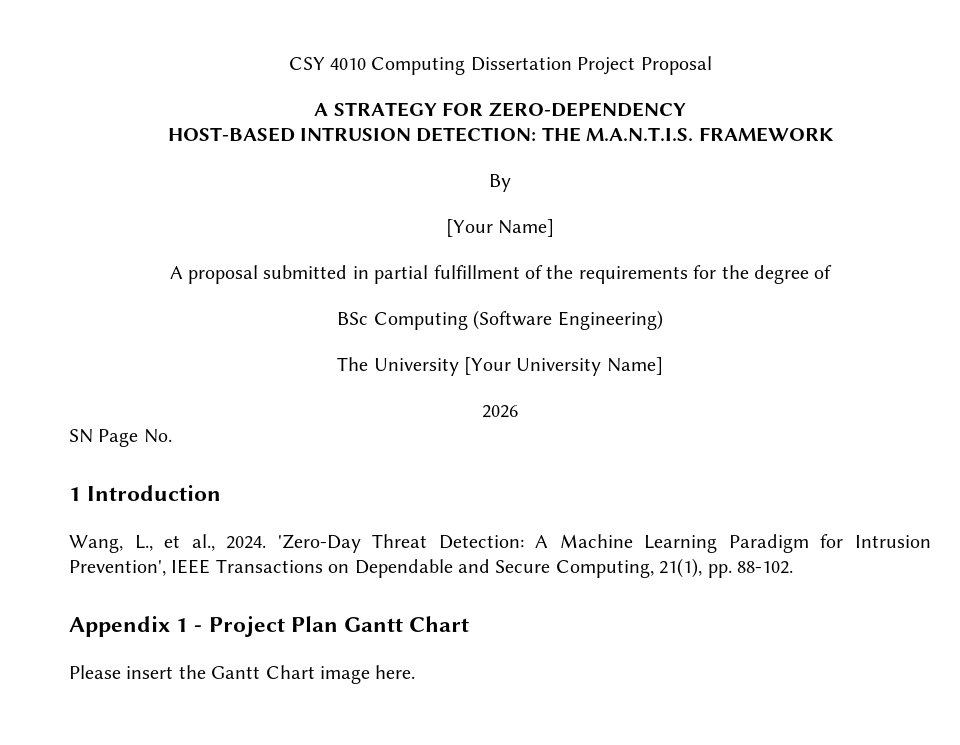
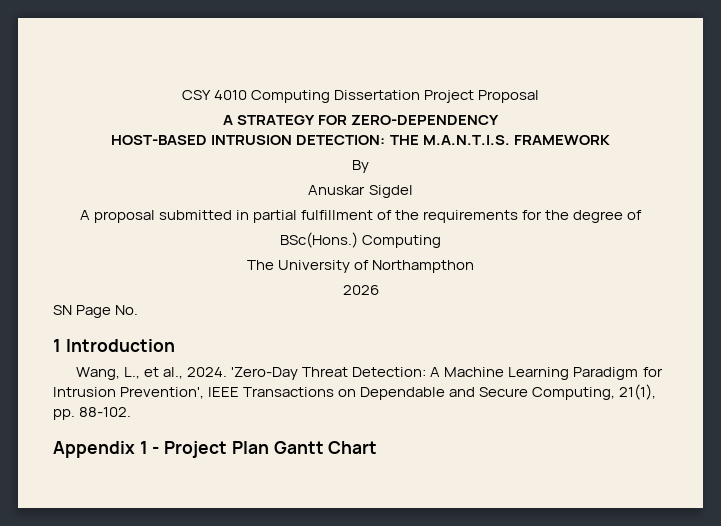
[445,219,555,237] [Your Name] -> [308,185,413,198] Anuskar Sigdel
[337,310,663,330] BSc Computing (Software Engineering) -> [279,232,442,248] BSc(Hons.) Computing
[463,357,663,376] [Your University Name] -> [354,260,475,273] of Northampthon
[69,665,416,684] // Please insert the Gantt Chart image here. -> (378, 447) none

